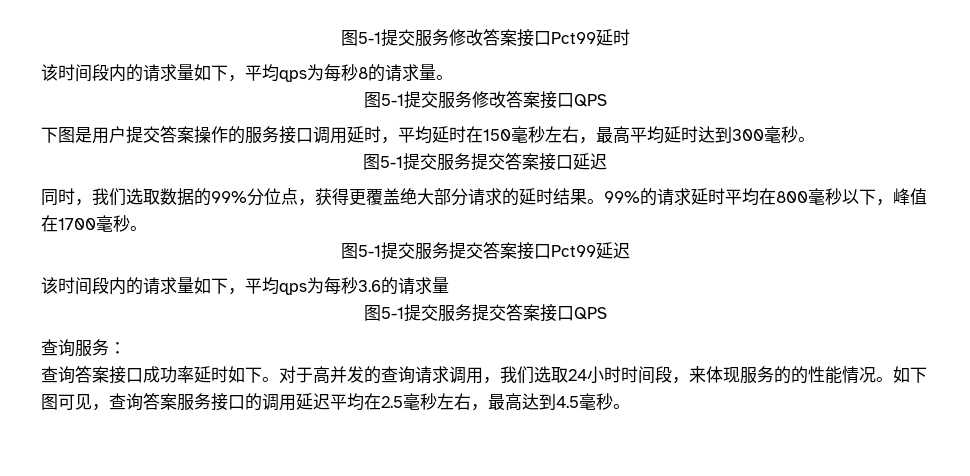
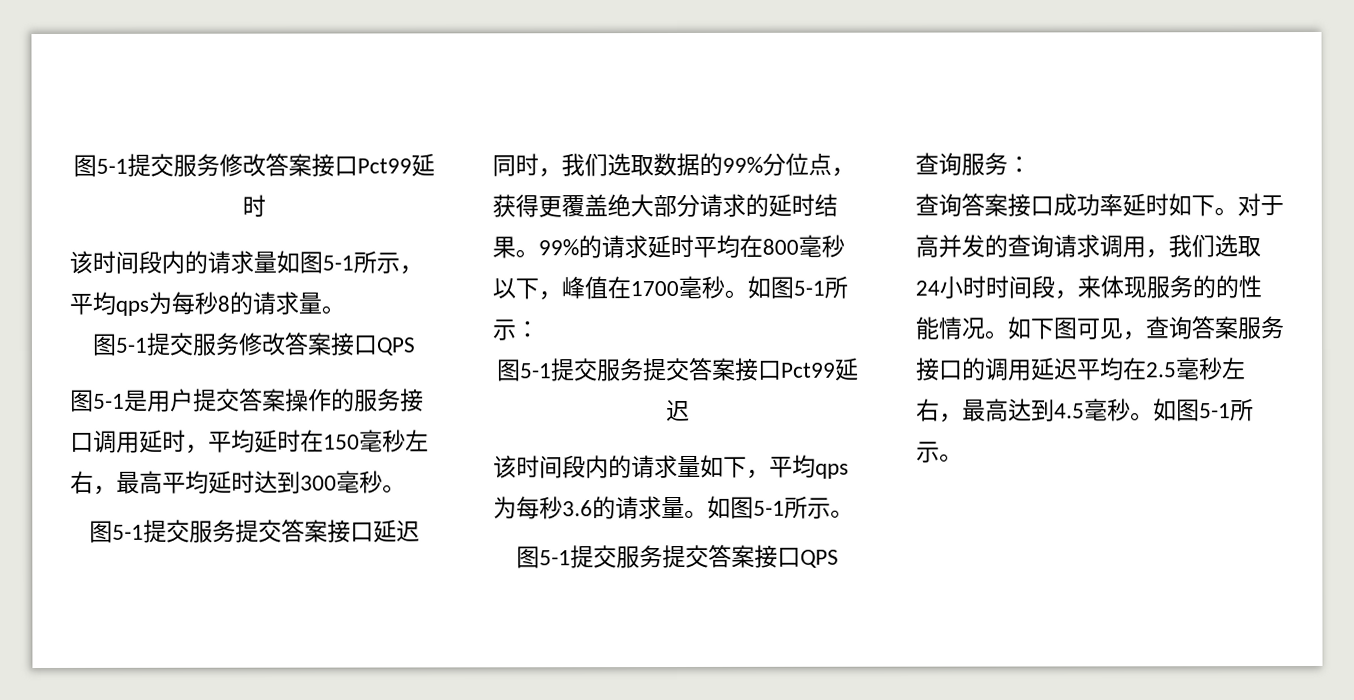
[211,65,228,81] 下 -> [299,250,400,274] 图5-1所示
[41,127,75,143] 下图 -> [70,389,125,412] 图5-1
(147, 228) none -> [747,275,848,299] [492,319,539,341] 如图5-1所示：
(449, 285) none -> [684,495,854,519] 。如图5-1所示。
(630, 406) none -> [1153,398,1254,422] [916,441,963,463] 如图5-1所示。

